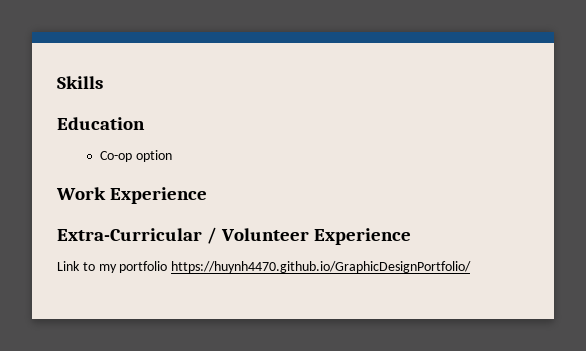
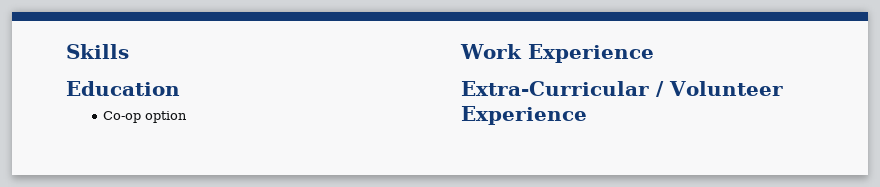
[57,261,472,273] // Link to my portfolio https://huynh4470.github.io/GraphicDesignPortfolio/ -> (587, 115) none

